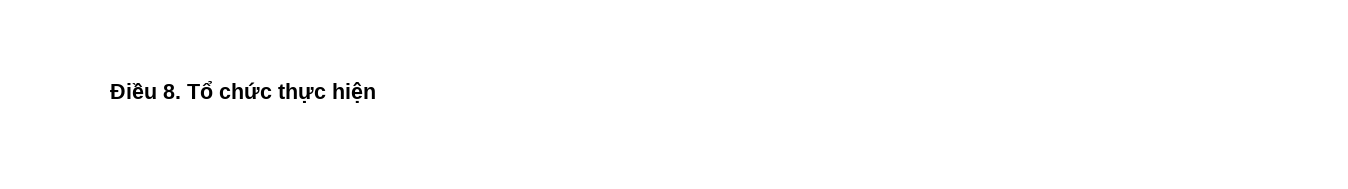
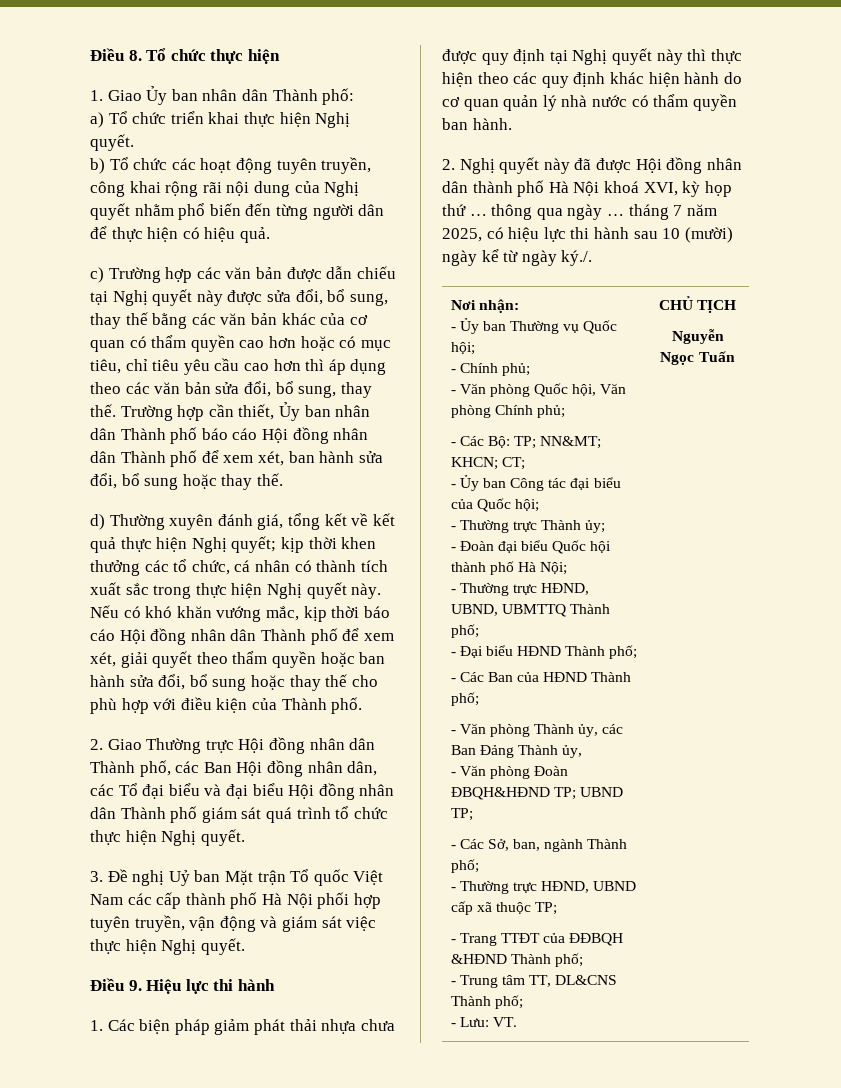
(376, 92) none -> [90,86,355,105] [90,111,351,128] [90,134,134,151] [90,157,372,174] [90,181,360,197] [90,203,385,220] [90,226,270,243] [90,266,396,283] [90,289,388,306] [90,312,368,329] [90,335,391,352] [90,358,387,375] [90,381,372,398] [90,402,371,421] [90,427,369,444] [90,450,383,467] [90,473,283,490] [90,513,395,530] [90,536,377,553] [90,559,388,576] [90,582,382,599] [90,605,390,622] [90,628,394,645] [90,651,386,668] [90,674,378,691] [90,697,363,714] [90,737,376,754] [90,760,378,777] [90,783,395,800] [90,806,388,823] [90,829,245,846] [90,869,384,886] [90,892,381,909] [90,915,377,932] [90,938,245,955] [90,978,275,994] [90,1019,395,1035] [442,48,742,65] [442,72,742,88] [442,94,737,111] [442,118,512,130] [442,157,742,174] [442,180,732,197] [442,204,717,220] [442,227,733,243] [442,249,593,266] [450,299,519,313] [450,318,618,334] [450,342,475,355] [450,363,530,376] [450,383,627,397] [450,405,565,418] [450,436,602,449] [450,457,525,470] [450,475,621,491] [450,498,539,512] [450,520,606,533] [450,540,612,554] [450,561,568,575] [450,583,590,596] [450,604,610,617] [450,624,479,638] [450,645,638,659] [450,672,632,682] [450,692,479,706] [450,723,624,737] [450,745,583,758] [450,765,569,779] [450,787,623,800] [450,808,473,821] [450,839,628,852] [450,859,479,873] [450,881,637,894] [450,901,558,915] [450,933,624,946] [450,953,583,967] [450,975,618,988] [450,995,523,1009] [450,1017,517,1027] [658,296,737,313] [671,329,724,344] [660,351,735,365] // 1. Giao Ủy ban nhân dân Thành phố: // a) Tổ chức triển khai thực hiện Nghị quyết. // b) Tổ chức các hoạt động tuyên truyền, công khai rộng rãi nội dung của Nghị quyết nhằm phổ biến đến từng người dân để thực hiện có hiệu quả. // c) Trường hợp các văn bản được dẫn chiếu tại Nghị quyết này được sửa đổi, bổ sung, thay thế bằng các văn bản khác của cơ quan có thẩm quyền cao hơn hoặc có mục tiêu, chỉ tiêu yêu cầu cao hơn thì áp dụng theo các văn bản sửa đổi, bổ sung, thay thế. Trường hợp cần thiết, Ủy ban nhân dân Thành phố báo cáo Hội đồng nhân dân Thành phố để xem xét, ban hành sửa đổi, bổ sung hoặc thay thế. // d) Thường xuyên đánh giá, tổng kết về kết quả thực hiện Nghị quyết; kịp thời khen thưởng các tổ chức, cá nhân có thành tích xuất sắc trong thực hiện Nghị quyết này. Nếu có khó khăn vướng mắc, kịp thời báo cáo Hội đồng nhân dân Thành phố để xem xét, giải quyết theo thẩm quyền hoặc ban hành sửa đổi, bổ sung hoặc thay thế cho phù hợp với điều kiện của Thành phố. // 2. Giao Thường trực Hội đồng nhân dân Thành phố, các Ban Hội đồng nhân dân, các Tổ đại biểu và đại biểu Hội đồng nhân dân Thành phố giám sát quá trình tổ chức thực hiện Nghị quyết. // 3. Đề nghị Uỷ ban Mặt trận Tổ quốc Việt Nam các cấp thành phố Hà Nội phối hợp tuyên truyền, vận động và giám sát việc thực hiện Nghị quyết. // Điều 9. Hiệu lực thi hành // 1. Các biện pháp giảm phát thải nhựa chưa được quy định tại Nghị quyết này thì thực hiện theo các quy định khác hiện hành do cơ quan quản lý nhà nước có thẩm quyền ban hành. // 2. Nghị quyết này đã được Hội đồng nhân dân thành phố Hà Nội khoá XVI, kỳ họp thứ … thông qua ngày … tháng 7 năm 2025, có hiệu lực thi hành sau 10 (mười) ngày kể từ ngày ký./. // Nơi nhận: // - Ủy ban Thường vụ Quốc hội; // - Chính phủ; // - Văn phòng Quốc hội, Văn phòng Chính phủ; // - Các Bộ: TP; NN&MT; KHCN; CT; // - Ủy ban Công tác đại biểu của Quốc hội; // - Thường trực Thành ủy; // - Đoàn đại biểu Quốc hội thành phố Hà Nội; // - Thường trực HĐND, UBND, UBMTTQ Thành phố; // - Đại biểu HĐND Thành phố; // - Các Ban của HĐND Thành phố; // - Văn phòng Thành ủy, các Ban Đảng Thành ủy, // - Văn phòng Đoàn ĐBQH&HĐND TP; UBND TP; // - Các Sở, ban, ngành Thành phố; // - Thường trực HĐND, UBND cấp xã thuộc TP; // - Trang TTĐT của ĐĐBQH &HĐND Thành phố; // - Trung tâm TT, DL&CNS Thành phố; // - Lưu: VT. | CHỦ TỊCH // Nguyễn Ngọc Tuấn

